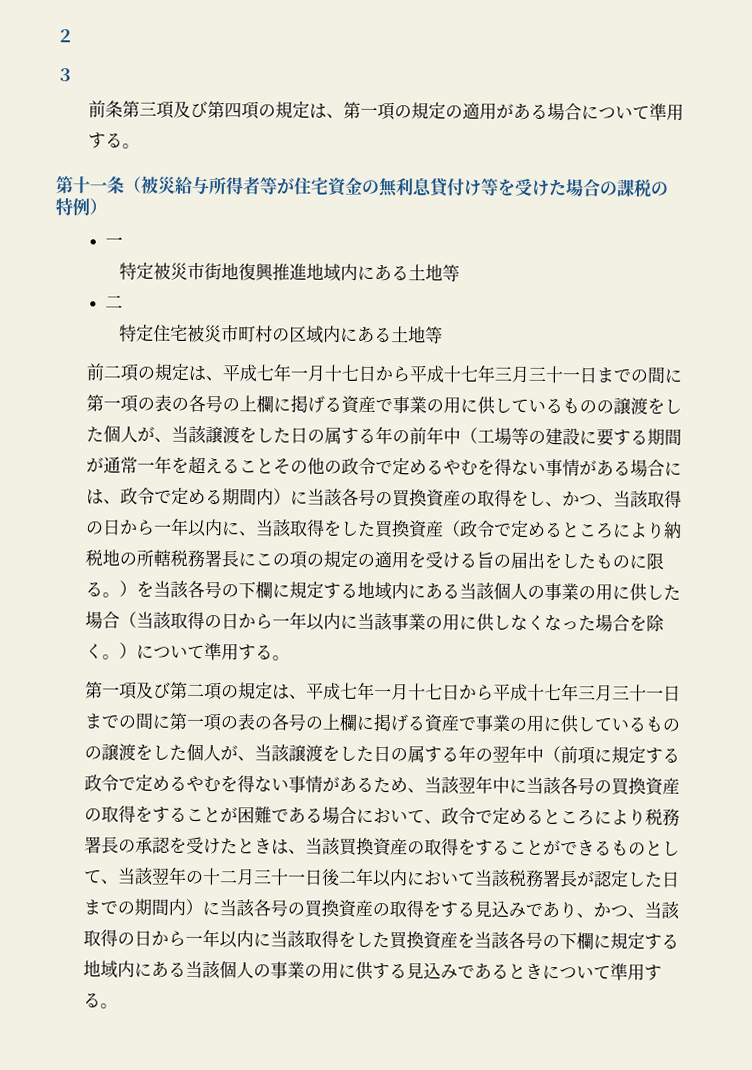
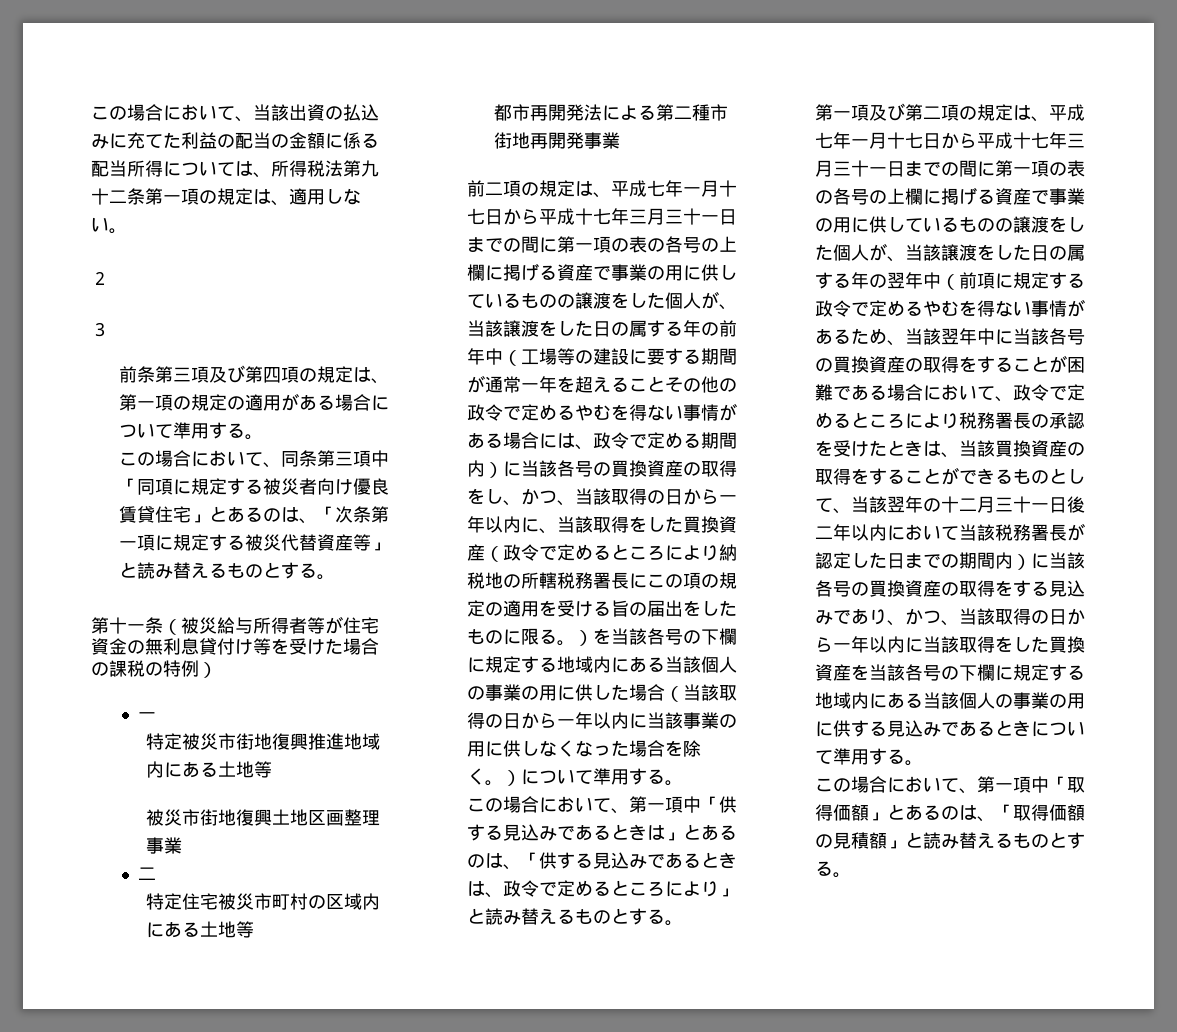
(56, 36) none -> [91,104,379,122] [91,132,379,149] [91,160,379,178] [91,188,361,206] [91,217,127,234] この場合において、当該出資の払込みに充てた利益の配当の金額に係る配当所得については、所得税法第九十二条第一項の規定は、適用しない。 //
(140, 146) none -> [118,450,389,468] [118,478,389,495] [118,506,389,524] [118,534,389,551] [118,562,335,580] // この場合において、同条第三項中「同項に規定する被災者向け優良賃貸住宅」とあるのは、「次条第一項に規定する被災代替資産等」と読み替えるものとする。
(460, 273) none -> [146,809,381,826] [146,837,183,854] // 被災市街地復興土地区画整理事業
(443, 335) none -> [494,104,729,121] [494,132,621,149] // 都市再開発法による第二種市街地再開発事業
(290, 658) none -> [466,796,737,814] [466,824,737,841] [466,852,737,870] [466,880,737,898] [466,908,683,926] // この場合において、第一項中「供する見込みであるときは」とあるのは、「供する見込みであるときは、政令で定めるところにより」と読み替えるものとする。
(118, 1006) none -> [814,776,1085,794] [814,804,1085,822] [814,832,1085,849] [814,861,851,878] // この場合において、第一項中「取得価額」とあるのは、「取得価額の見積額」と読み替えるものとする。

